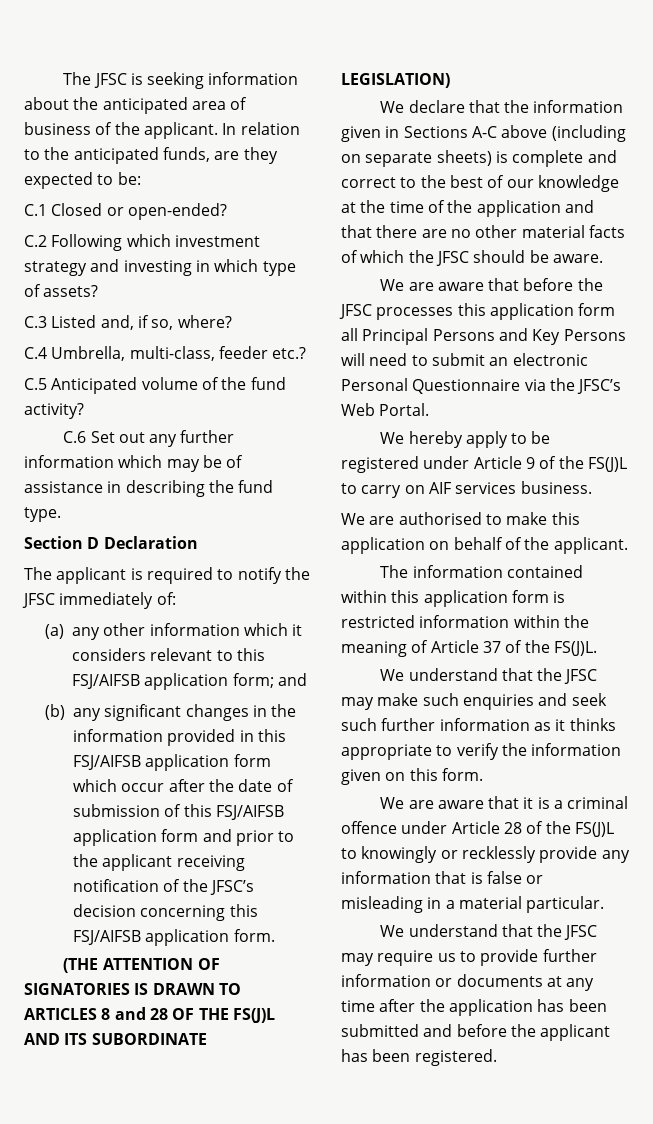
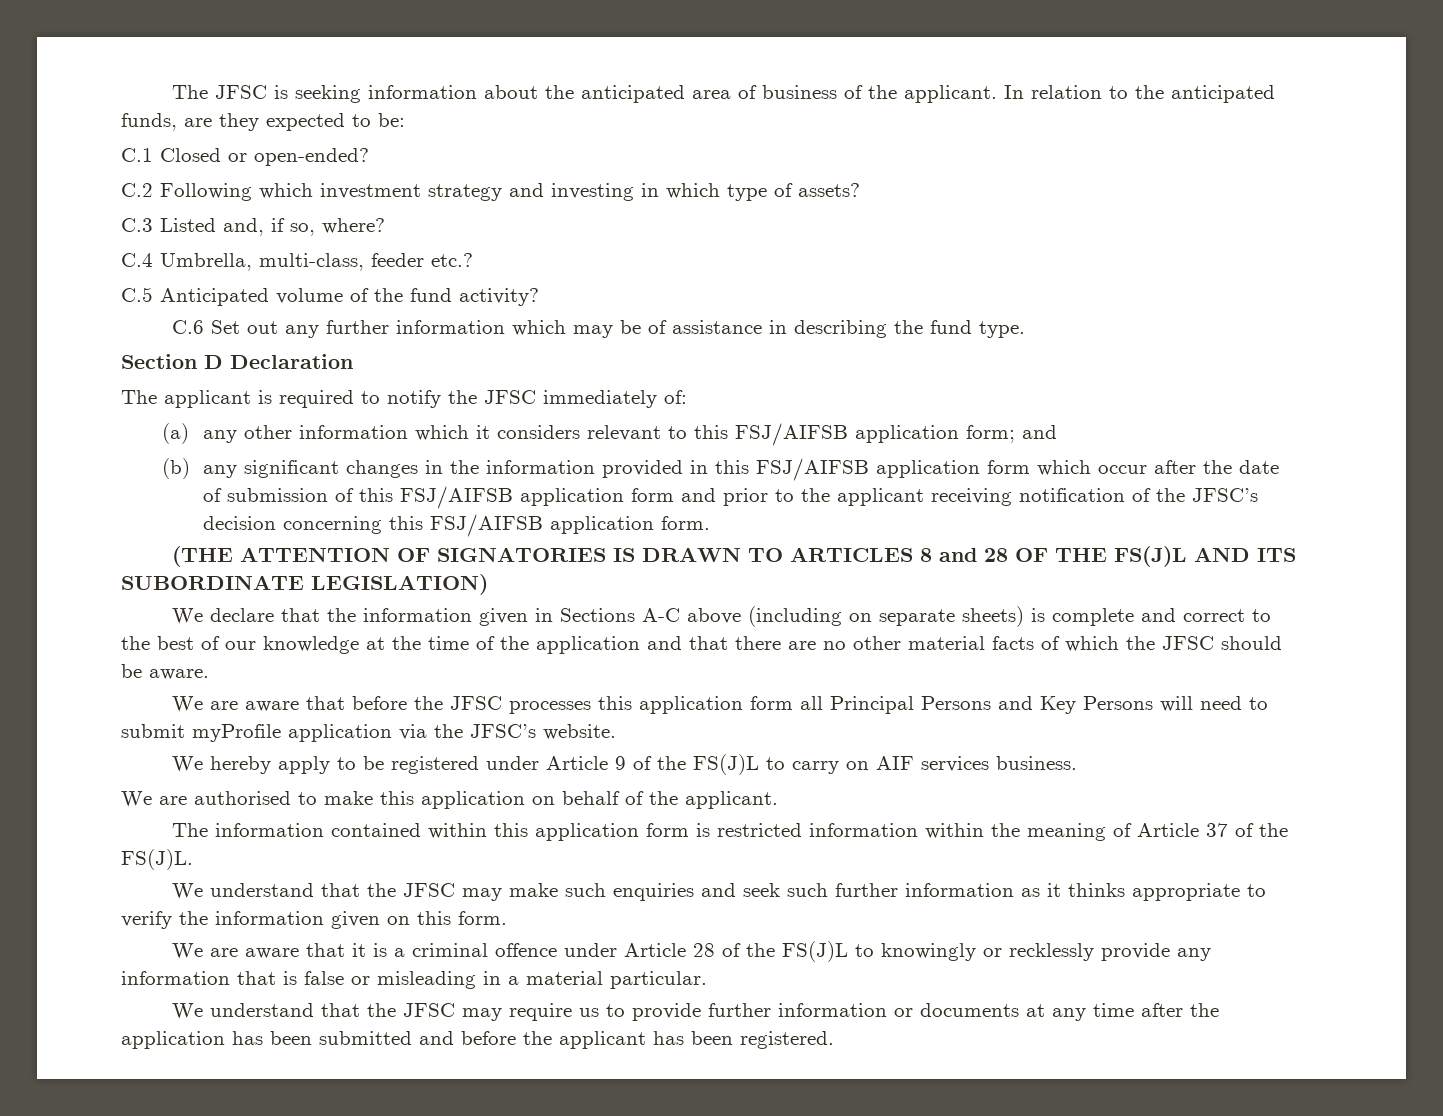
[489,353,588,366] [341,378,521,394] an electronic Personal Questionnaire -> [192,724,392,742] myProfile application
[341,403,430,416] Web Portal. -> [543,724,616,740] website.

